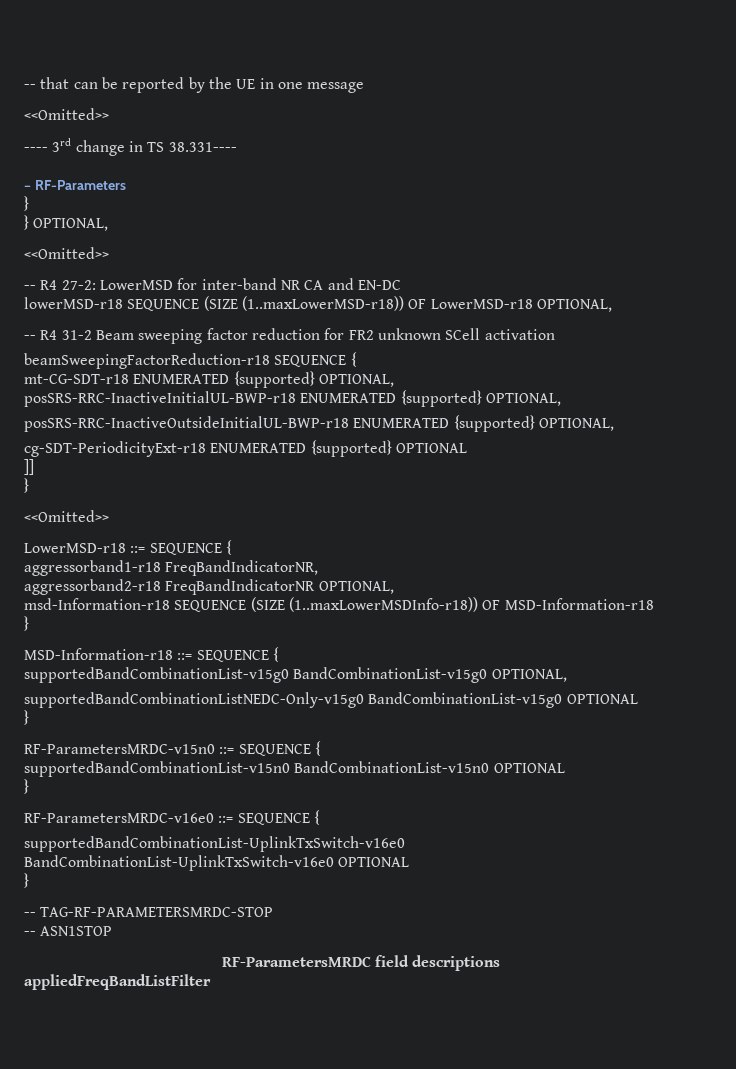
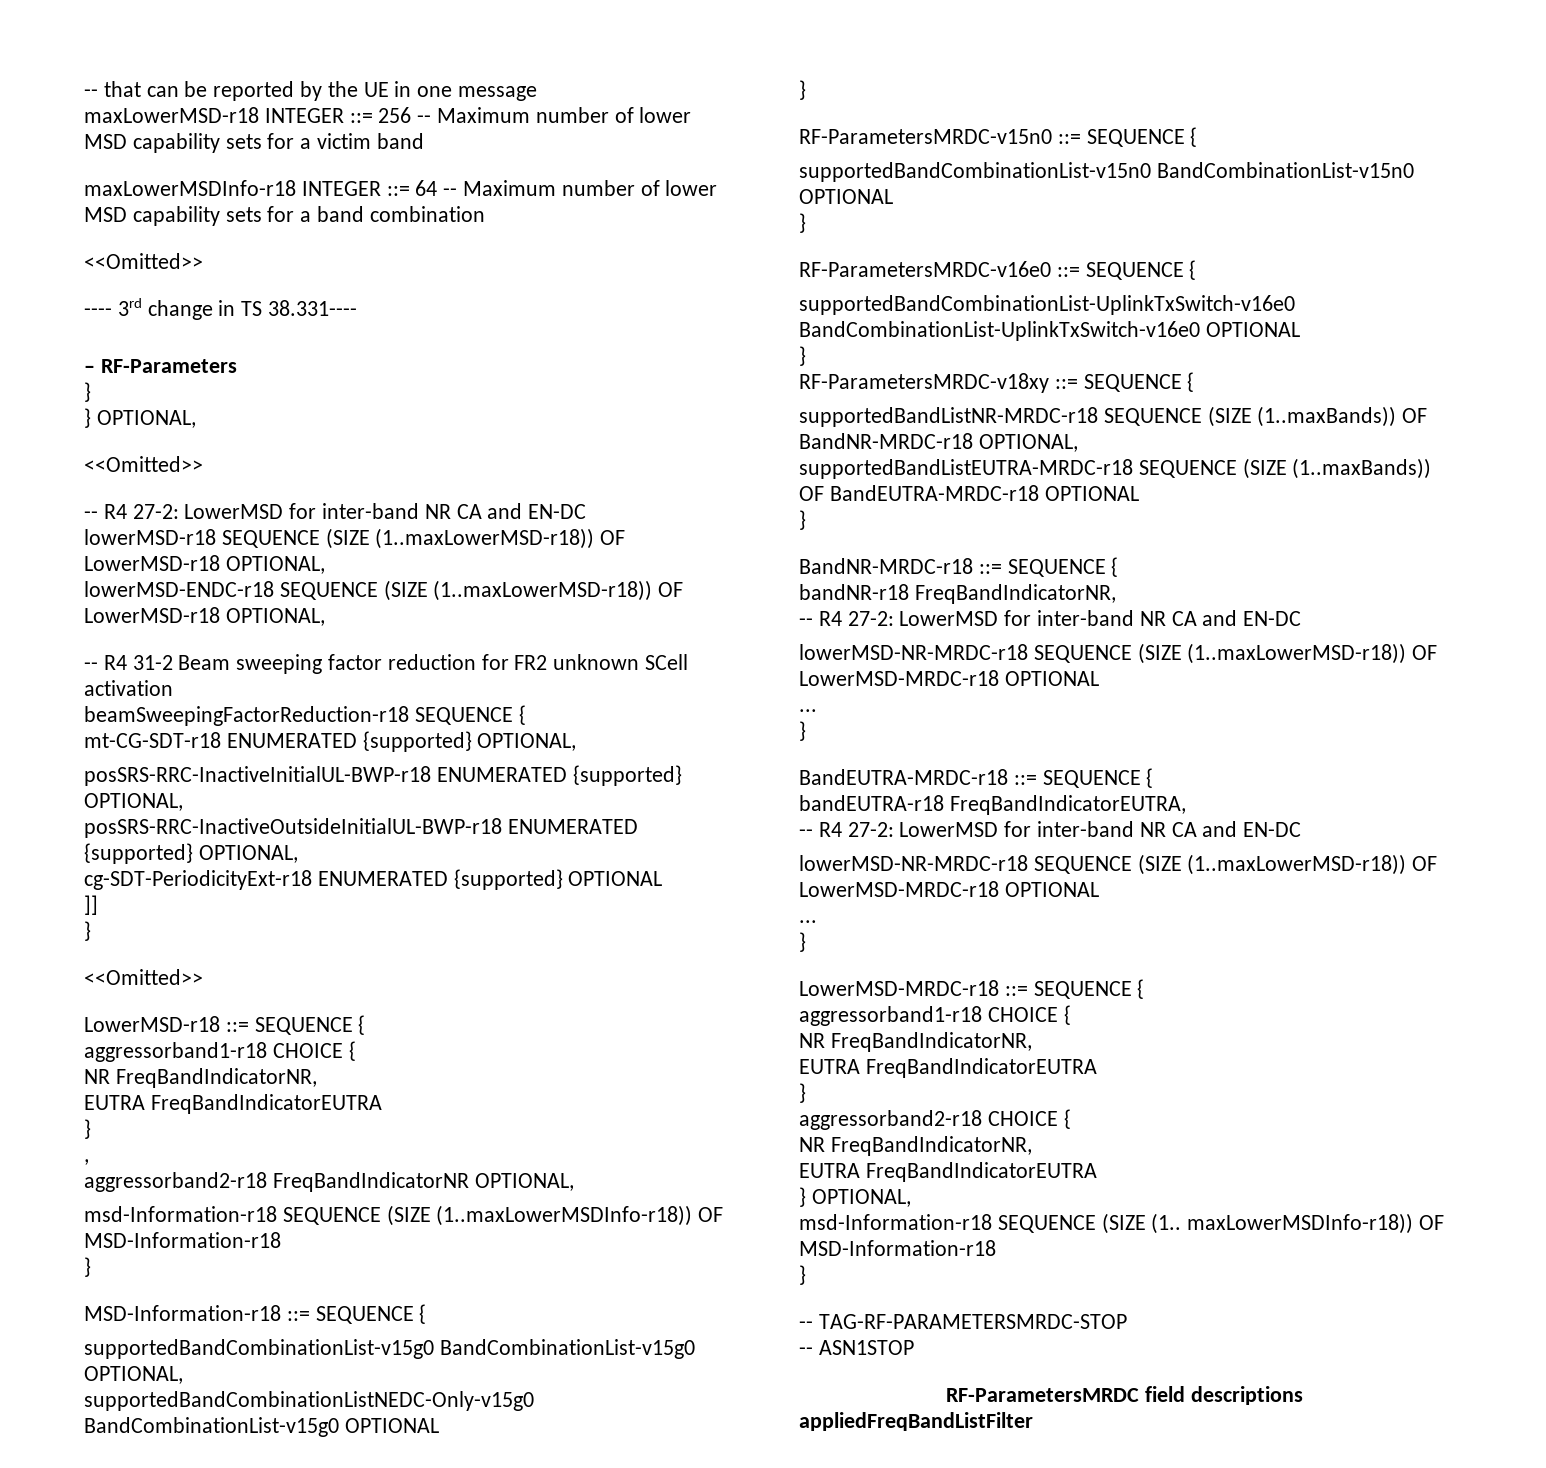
(365, 87) none -> [84,107,692,123] [84,133,424,153] [84,180,718,196] [84,206,485,226] // maxLowerMSD-r18 INTEGER ::= 256 -- Maximum number of lower MSD capability sets for a victim band // maxLowerMSDInfo-r18 INTEGER ::= 64 -- Maximum number of lower MSD capability sets for a band combination
(612, 305) none -> [84,580,684,601] [84,607,325,626] // lowerMSD-ENDC-r18 SEQUENCE (SIZE (1..maxLowerMSD-r18)) OF LowerMSD-r18 OPTIONAL,
[165,560,319,576] FreqBandIndicatorNR, -> [272,1041,356,1061] [84,1068,317,1088] [84,1094,382,1114] [84,1119,91,1139] [84,1159,89,1165] CHOICE { // NR FreqBandIndicatorNR, // EUTRA FreqBandIndicatorEUTRA // } // ,
(29, 880) none -> [799,372,1195,393] [799,406,1428,427] [799,433,1078,452] [799,458,1432,479] [799,485,1139,501] [799,510,806,530] [799,557,1119,577] [799,584,1116,604] [799,610,1302,626] [799,643,1438,664] [799,670,1099,686] [799,709,817,712] [799,721,806,741] [799,768,1154,788] [799,795,1186,815] [799,821,1302,837] [799,854,1438,875] [799,881,1099,897] [799,920,817,923] [799,932,806,952] [799,979,1145,999] [799,1005,1071,1026] [799,1032,1032,1052] [799,1058,1097,1078] [799,1083,806,1103] [799,1109,1071,1130] [799,1136,1032,1156] [799,1162,1097,1182] [799,1187,911,1207] [799,1213,1445,1234] [799,1240,996,1256] [799,1265,806,1285] // RF-ParametersMRDC-v18xy ::= SEQUENCE { // supportedBandListNR-MRDC-r18 SEQUENCE (SIZE (1..maxBands)) OF BandNR-MRDC-r18 OPTIONAL, // supportedBandListEUTRA-MRDC-r18 SEQUENCE (SIZE (1..maxBands)) OF BandEUTRA-MRDC-r18 OPTIONAL // } // BandNR-MRDC-r18 ::= SEQUENCE { // bandNR-r18 FreqBandIndicatorNR, // -- R4 27-2: LowerMSD for inter-band NR CA and EN-DC // lowerMSD-NR-MRDC-r18 SEQUENCE (SIZE (1..maxLowerMSD-r18)) OF LowerMSD-MRDC-r18 OPTIONAL // ... // } // BandEUTRA-MRDC-r18 ::= SEQUENCE { // bandEUTRA-r18 FreqBandIndicatorEUTRA, // -- R4 27-2: LowerMSD for inter-band NR CA and EN-DC // lowerMSD-NR-MRDC-r18 SEQUENCE (SIZE (1..maxLowerMSD-r18)) OF LowerMSD-MRDC-r18 OPTIONAL // ... // } // LowerMSD-MRDC-r18 ::= SEQUENCE { // aggressorband1-r18 CHOICE { // NR FreqBandIndicatorNR, // EUTRA FreqBandIndicatorEUTRA // } // aggressorband2-r18 CHOICE { // NR FreqBandIndicatorNR, // EUTRA FreqBandIndicatorEUTRA // } OPTIONAL, // msd-Information-r18 SEQUENCE (SIZE (1.. maxLowerMSDInfo-r18)) OF MSD-Information-r18 // }

